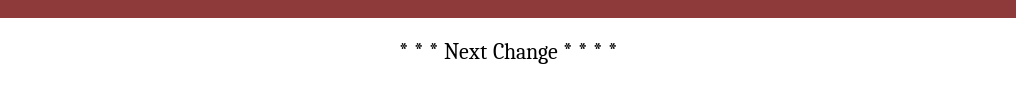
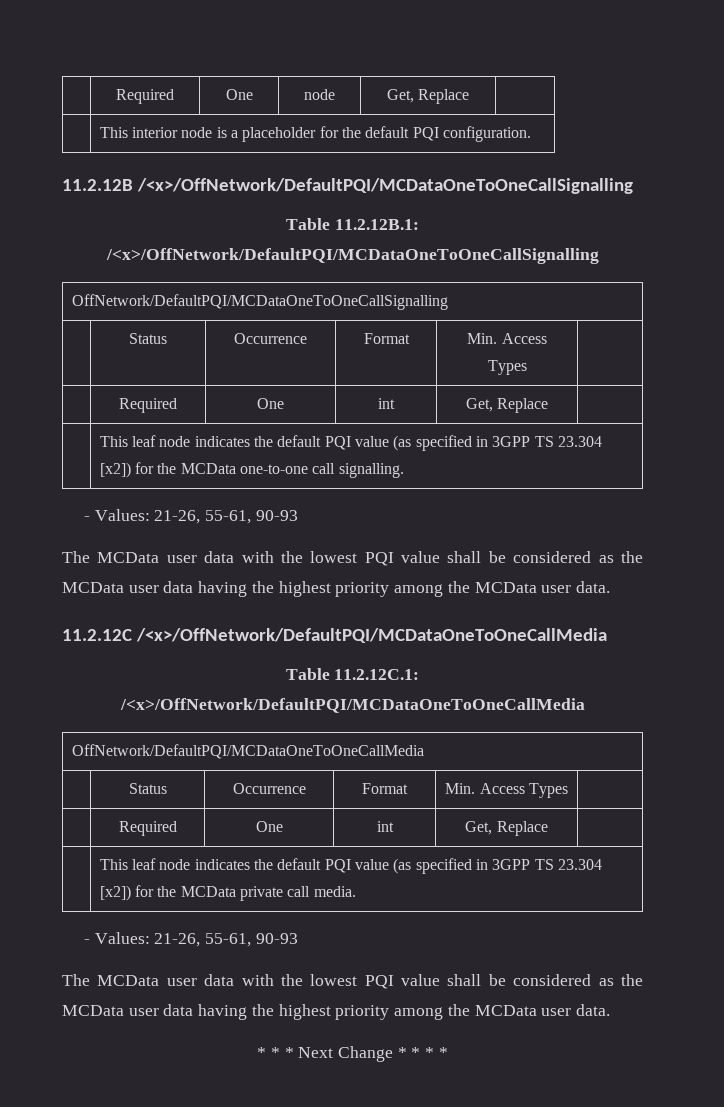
(398, 51) none -> [116,89,174,104] [225,89,253,100] [304,89,335,100] [386,89,470,104] [99,126,531,142] [62,178,633,194] [286,218,419,230] [105,248,599,264] [71,294,448,310] [129,333,167,344] [234,333,307,344] [363,333,410,344] [467,333,547,344] [487,360,527,375] [119,398,177,413] [257,398,284,409] [378,398,395,409] [465,398,549,413] [99,435,602,451] [99,462,404,478] [83,509,298,524] [62,551,644,566] [62,581,610,597] [62,628,607,643] [285,668,420,680] [119,698,585,713] [71,744,424,759] [128,783,167,794] [232,783,306,794] [362,783,408,794] [445,783,568,798] [118,821,177,836] [255,821,283,832] [376,821,394,832] [465,821,548,836] [99,858,602,874] [99,885,356,901] [83,932,298,947] [62,974,644,989] [62,1004,610,1020] | Required | One | node | Get, Replace | // | This interior node is a placeholder for the default PQI configuration. // 11.2.12B /<x>/OffNetwork/DefaultPQI/MCDataOneToOneCallSignalling // Table 11.2.12B.1: /<x>/OffNetwork/DefaultPQI/MCDataOneToOneCallSignalling // OffNetwork/DefaultPQI/MCDataOneToOneCallSignalling // | Status | Occurrence | Format | Min. Access Types | // | Required | One | int | Get, Replace | // | This leaf node indicates the default PQI value (as specified in 3GPP TS 23.304 [x2]) for the MCData one-to-one call signalling. // - Values: 21-26, 55-61, 90-93 // The MCData user data with the lowest PQI value shall be considered as the MCData user data having the highest priority among the MCData user data. // 11.2.12C /<x>/OffNetwork/DefaultPQI/MCDataOneToOneCallMedia // Table 11.2.12C.1: /<x>/OffNetwork/DefaultPQI/MCDataOneToOneCallMedia // OffNetwork/DefaultPQI/MCDataOneToOneCallMedia // | Status | Occurrence | Format | Min. Access Types | // | Required | One | int | Get, Replace | // | This leaf node indicates the default PQI value (as specified in 3GPP TS 23.304 [x2]) for the MCData private call media. // - Values: 21-26, 55-61, 90-93 // The MCData user data with the lowest PQI value shall be considered as the MCData user data having the highest priority among the MCData user data. //

